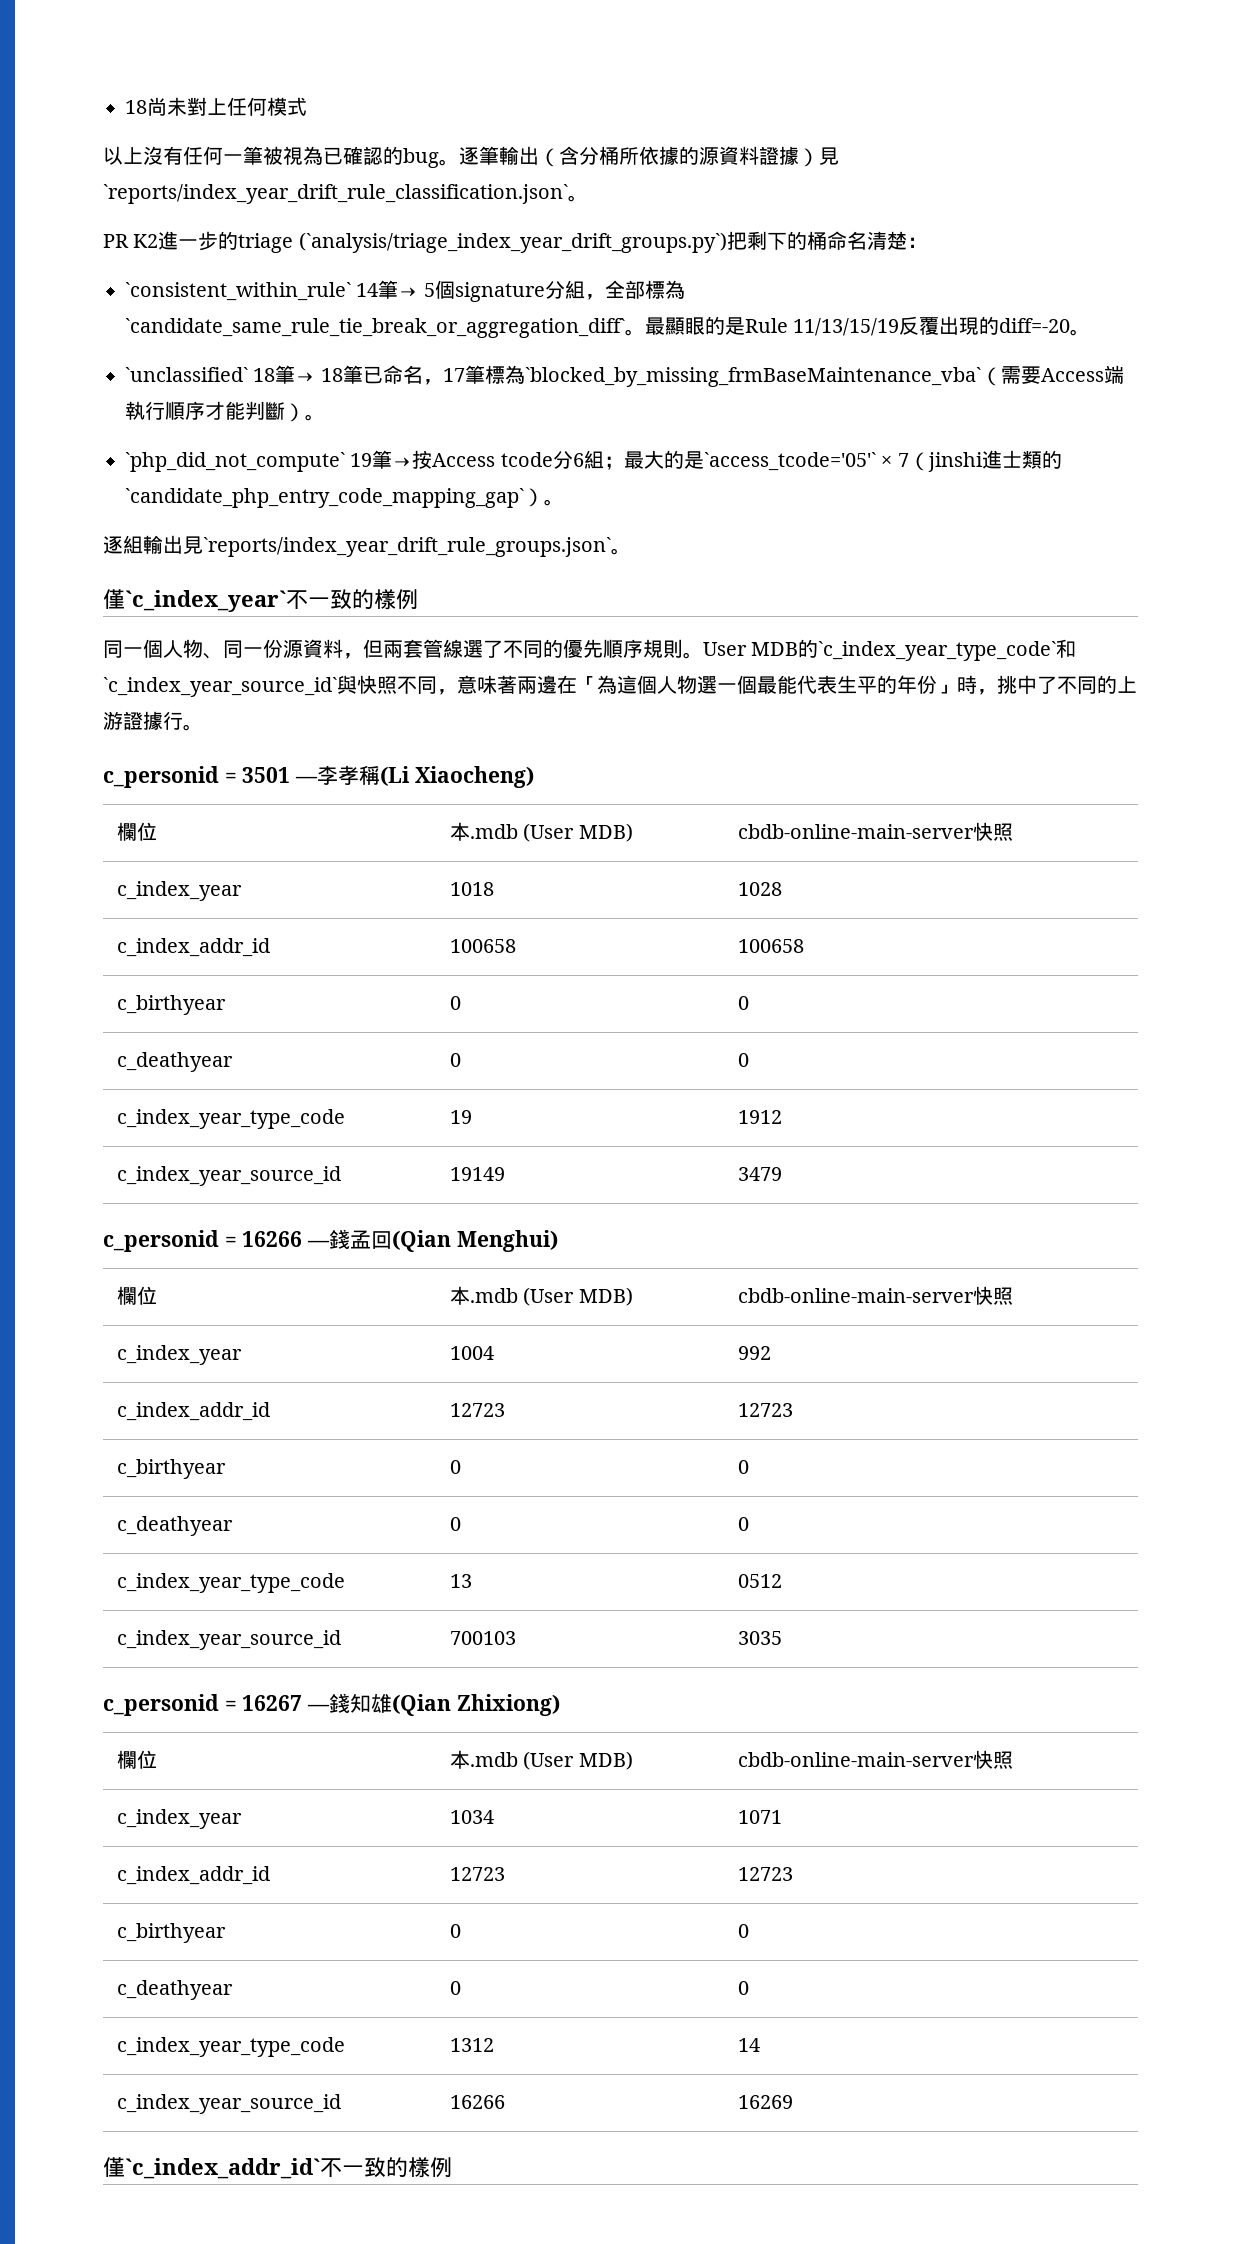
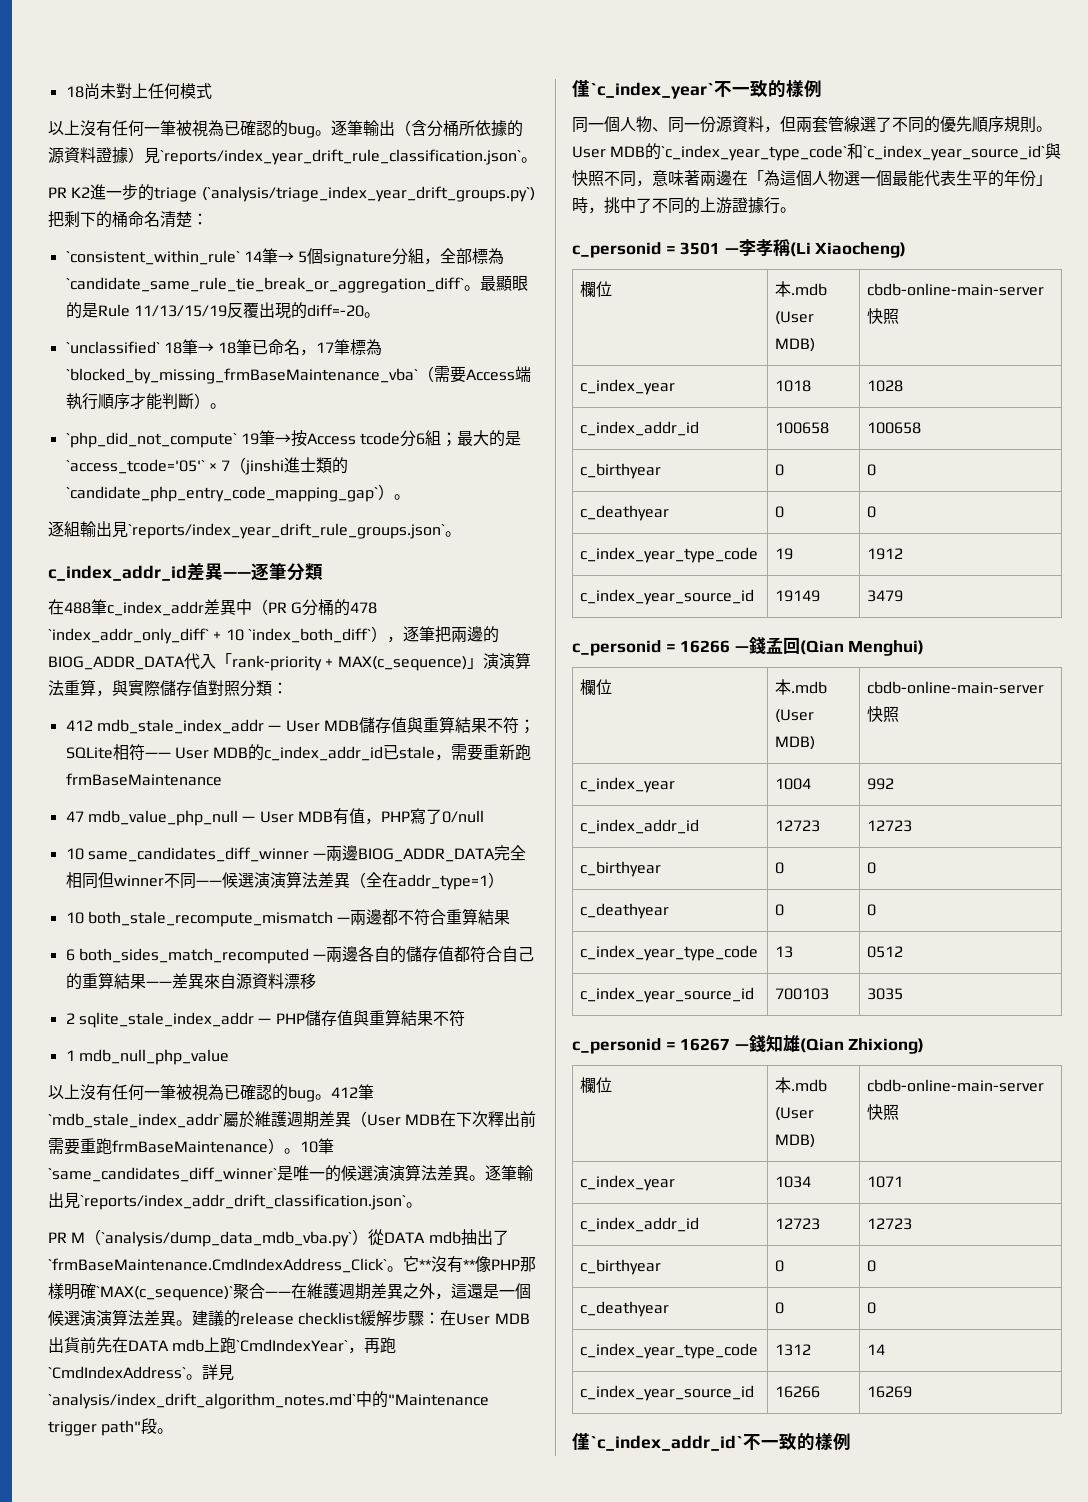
(631, 551) none -> [48,563,323,581] [48,599,378,616] [48,626,499,644] [48,652,531,671] [48,679,288,697] [65,716,535,734] [65,744,532,761] [65,773,222,786] [65,808,484,826] [65,845,527,862] [65,871,504,890] [65,908,511,927] [65,946,535,964] [65,972,316,990] [65,1009,465,1028] [65,1049,229,1065] [48,1084,374,1102] [48,1111,537,1128] [48,1138,334,1155] [48,1164,533,1182] [48,1192,422,1210] [48,1229,509,1247] [48,1256,536,1273] [48,1283,531,1301] [48,1309,530,1327] [48,1337,397,1354] [48,1364,234,1381] [48,1391,489,1409] [48,1418,174,1436] // c_index_addr_id差異——逐筆分類 // 在488筆c_index_addr差異中（PR G分桶的478 `index_addr_only_diff` + 10 `index_both_diff`），逐筆把兩邊的BIOG_ADDR_DATA代入「rank-priority + MAX(c_sequence)」演演算法重算，與實際儲存值對照分類： // 412 mdb_stale_index_addr — User MDB儲存值與重算結果不符；SQLite相符—— User MDB的c_index_addr_id已stale，需要重新跑frmBaseMaintenance // 47 mdb_value_php_null — User MDB有值，PHP寫了0/null // 10 same_candidates_diff_winner —兩邊BIOG_ADDR_DATA完全相同但winner不同——候選演演算法差異（全在addr_type=1） // 10 both_stale_recompute_mismatch —兩邊都不符合重算結果 // 6 both_sides_match_recomputed —兩邊各自的儲存值都符合自己的重算結果——差異來自源資料漂移 // 2 sqlite_stale_index_addr — PHP儲存值與重算結果不符 // 1 mdb_null_php_value // 以上沒有任何一筆被視為已確認的bug。412筆`mdb_stale_index_addr`屬於維護週期差異（User MDB在下次釋出前需要重跑frmBaseMaintenance）。10筆`same_candidates_diff_winner`是唯一的候選演演算法差異。逐筆輸出見`reports/index_addr_drift_classification.json`。 // PR M（`analysis/dump_data_mdb_vba.py`）從DATA mdb抽出了`frmBaseMaintenance.CmdIndexAddress_Click`。它**沒有**像PHP那樣明確`MAX(c_sequence)`聚合——在維護週期差異之外，這還是一個候選演演算法差異。建議的release checklist緩解步驟：在User MDB出貨前先在DATA mdb上跑`CmdIndexYear`，再跑`CmdIndexAddress`。詳見`analysis/index_drift_algorithm_notes.md`中的"Maintenance trigger path"段。

